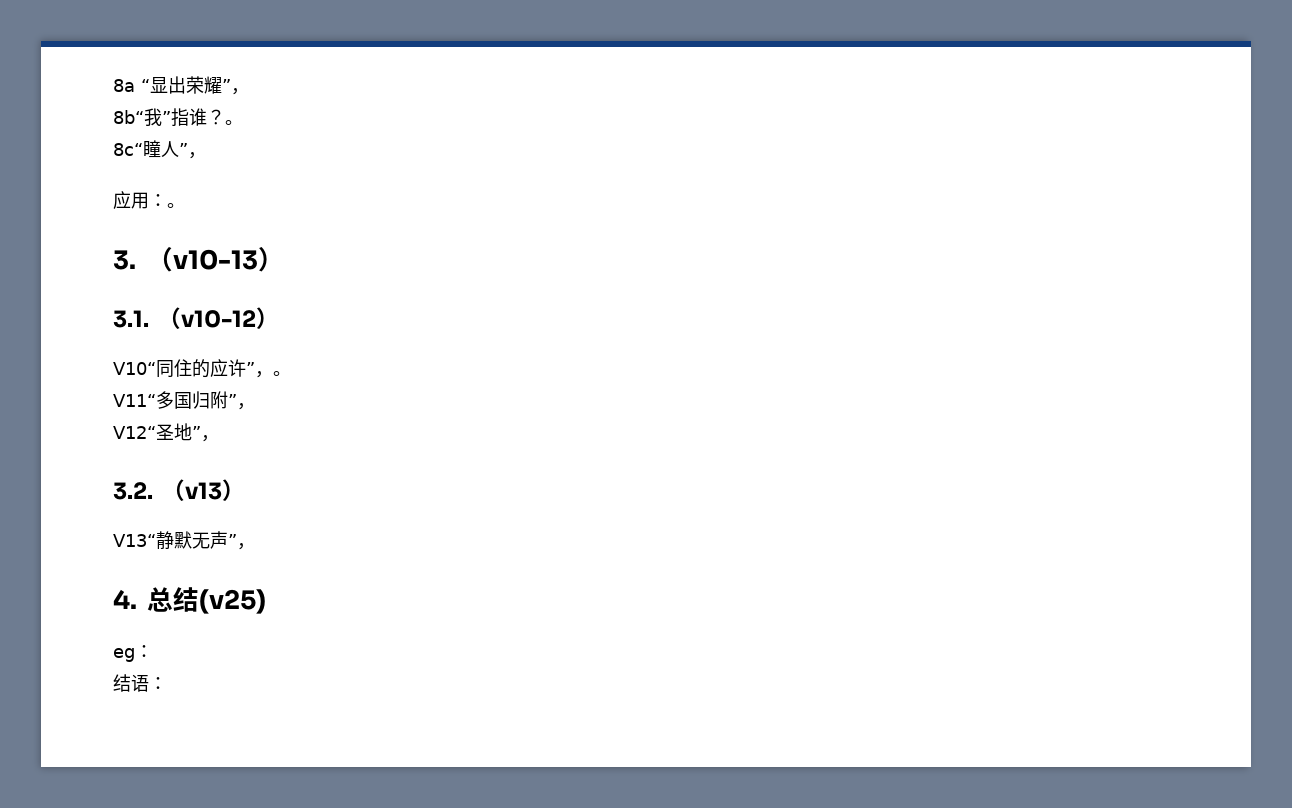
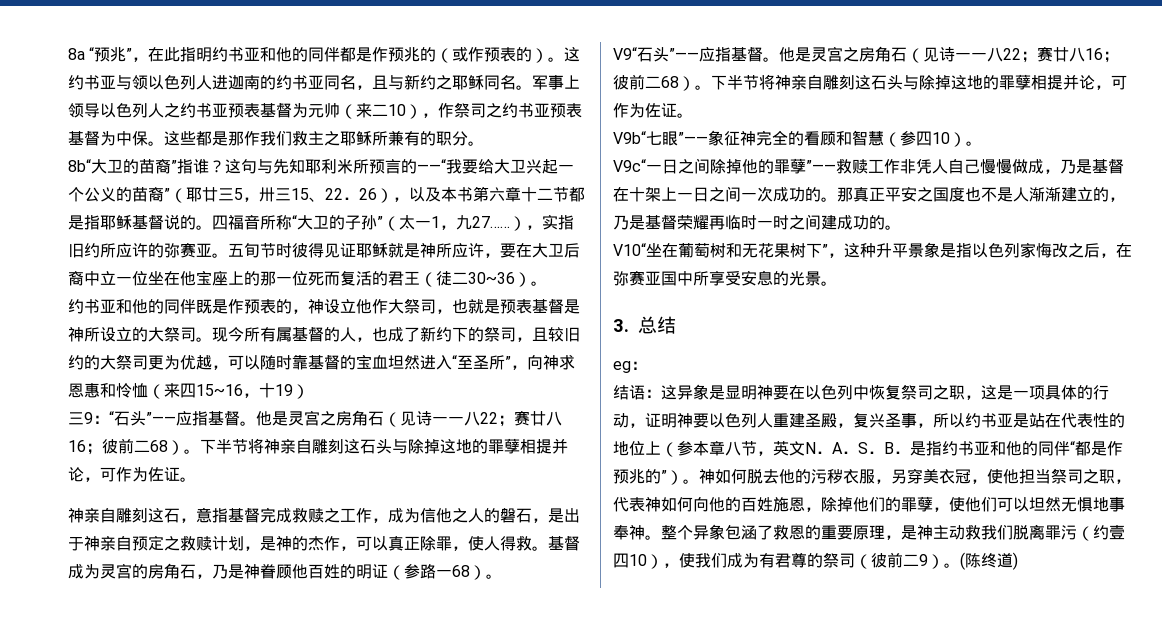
[150,76,249,95] [113,108,243,127] [113,140,206,159] [113,191,185,209] [113,247,285,272] [113,307,279,329] [113,359,291,378] [113,391,255,410] [113,423,219,442] [113,479,245,501] [113,531,255,550] [113,589,137,609] 显出荣耀”， // 8b“我”指谁？。 // 8c“瞳人”， // 应用：。 // 3.（v10-13） // 3.1.（v10-12） // V10“同住的应许”，。 // V11“多国归附”， // V12“圣地”， // 3.2.（v13） // V13“静默无声”， // 4. -> [94,47,581,63] [68,74,580,90] [68,103,582,119] [68,130,484,146] [68,158,574,174] [68,186,585,203] [68,214,574,231] [68,242,580,258] [68,270,547,287] [68,298,580,314] [68,326,580,342] [68,354,575,370] [68,383,309,399] [68,410,562,427] [68,438,568,455] [68,467,196,482] [68,507,580,523] [68,535,580,551] [68,563,502,580] [613,46,1119,63] [613,74,1127,91] [613,103,693,118] [613,130,982,147] [613,158,1124,174] [613,186,1125,202] [613,214,901,230] [613,242,1132,258] [613,270,837,286] [613,319,629,332] 预兆”，在此指明约书亚和他的同伴都是作预兆的（或作预表的）。这约书亚与领以色列人进迦南的约书亚同名，且与新约之耶稣同名。军事上领导以色列人之约书亚预表基督为元帅（来二10），作祭司之约书亚预表基督为中保。这些都是那作我们救主之耶稣所兼有的职分。 // 8b“大卫的苗裔”指谁？这句与先知耶利米所预言的——“我要给大卫兴起一个公义的苗裔”（耶廿三5，卅三15、22．26），以及本书第六章十二节都是指耶稣基督说的。四福音所称“大卫的子孙”（太一1，九27……），实指旧约所应许的弥赛亚。五旬节时彼得见证耶稣就是神所应许，要在大卫后裔中立一位坐在他宝座上的那一位死而复活的君王（徒二30~36）。 // 约书亚和他的同伴既是作预表的，神设立他作大祭司，也就是预表基督是神所设立的大祭司。现今所有属基督的人，也成了新约下的祭司，且较旧约的大祭司更为优越，可以随时靠基督的宝血坦然进入“至圣所”，向神求恩惠和怜恤（来四15~16，十19） // 三9：“石头”——应指基督。他是灵宫之房角石（见诗一一八22；赛廿八16；彼前二68）。下半节将神亲自雕刻这石头与除掉这地的罪孽相提并论，可作为佐证。 // 神亲自雕刻这石，意指基督完成救赎之工作，成为信他之人的磐石，是出于神亲自预定之救赎计划，是神的杰作，可以真正除罪，使人得救。基督成为灵宫的房角石，乃是神眷顾他百姓的明证（参路一68）。 // V9“石头”——应指基督。他是灵宫之房角石（见诗一一八22；赛廿八16；彼前二68）。下半节将神亲自雕刻这石头与除掉这地的罪孽相提并论，可作为佐证。 // V9b“七眼”——象征神完全的看顾和智慧（参四10）。 // V9c“一日之间除掉他的罪孽”——救赎工作非凭人自己慢慢做成，乃是基督在十架上一日之间一次成功的。那真正平安之国度也不是人渐渐建立的，乃是基督荣耀再临时一时之间建成功的。 // V10“坐在葡萄树和无花果树下”，这种升平景象是指以色列家悔改之后，在弥赛亚国中所享受安息的光景。 // 3.
[199,589,267,614] (v25) -> (676, 325) none
(167, 683) none -> [661,384,1109,400] [613,412,1125,428] [613,441,1123,457] [613,468,1131,485] [613,496,1125,512] [613,524,1125,541] [613,552,1018,570] 这异象是显明神要在以色列中恢复祭司之职，这是一项具体的行动，证明神要以色列人重建圣殿，复兴圣事，所以约书亚是站在代表性的地位上（参本章八节，英文N．A．S．B．是指约书亚和他的同伴“都是作预兆的”）。神如何脱去他的污秽衣服，另穿美衣冠，使他担当祭司之职，代表神如何向他的百姓施恩，除掉他们的罪孽，使他们可以坦然无惧地事奉神。整个异象包涵了救恩的重要原理，是神主动救我们脱离罪污（约壹四10），使我们成为有君尊的祭司（彼前二9）。(陈终道)

